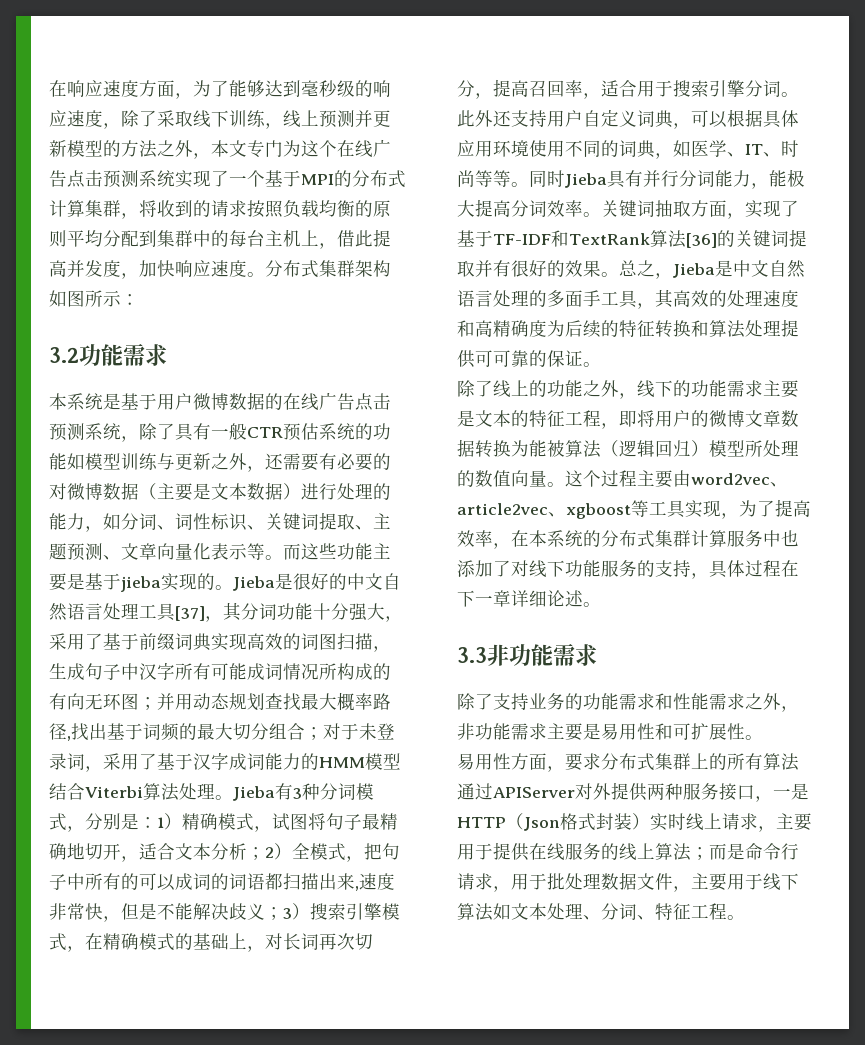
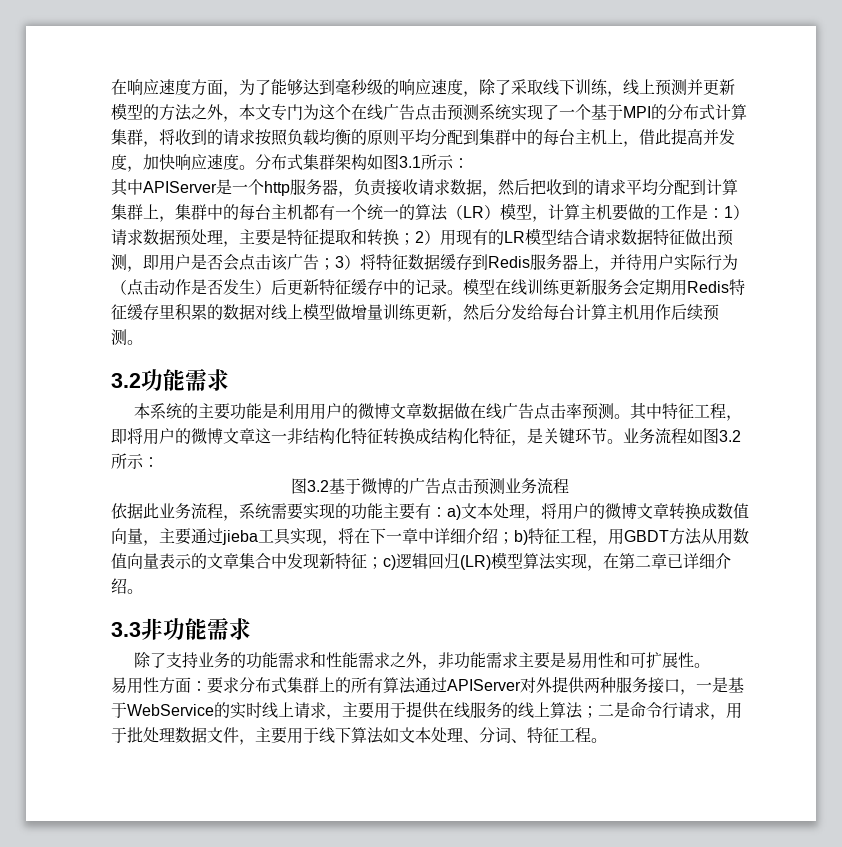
[85,290,139,307] 所示： -> [399,154,469,170] [111,179,738,197] [111,203,749,222] [111,228,733,247] [111,254,738,272] [111,278,745,296] [111,303,719,322] [111,329,143,345] 3.1所示： // 其中APIServer是一个http服务器，负责接收请求数据，然后把收到的请求平均分配到计算集群上，集群中的每台主机都有一个统一的算法（LR）模型，计算主机要做的工作是：1）请求数据预处理，主要是特征提取和转换；2）用现有的LR模型结合请求数据特征做出预测，即用户是否会点击该广告；3）将特征数据缓存到Redis服务器上，并待用户实际行为（点击动作是否发生）后更新特征缓存中的记录。模型在线训练更新服务会定期用Redis特征缓存里积累的数据对线上模型做增量训练更新，然后分发给每台计算主机用作后续预测。
[103,392,391,411] [49,423,391,442] [49,453,391,472] [49,482,391,501] [49,512,391,532] [49,543,391,561] [49,573,401,592] [49,602,403,622] [49,633,391,652] [49,662,391,680] [49,692,391,711] [49,723,395,741] [49,752,401,772] [49,783,374,801] [49,813,398,832] [49,843,400,862] [49,873,395,891] [49,903,400,922] [49,933,373,952] [457,79,799,99] [457,109,799,129] [457,140,799,159] [457,169,805,189] [457,199,799,219] [457,229,807,248] [457,260,805,279] [457,289,799,309] [457,319,799,338] [457,350,601,368] [457,380,799,399] [457,410,529,427] 是基于用户微博数据的在线广告点击预测系统，除了具有一般CTR预估系统的功能如模型训练与更新之外，还需要有必要的对微博数据（主要是文本数据）进行处理的能力，如分词、词性标识、关键词提取、主题预测、文章向量化表示等。而这些功能主要是基于jieba实现的。Jieba是很好的中文自然语言处理工具[37]，其分词功能十分强大，采用了基于前缀词典实现高效的词图扫描，生成句子中汉字所有可能成词情况所构成的有向无环图；并用动态规划查找最大概率路径,找出基于词频的最大切分组合；对于未登录词，采用了基于汉字成词能力的HMM模型结合Viterbi算法处理。Jieba有3种分词模式，分别是：1）精确模式，试图将句子最精确地切开，适合文本分析；2）全模式，把句子中所有的可以成词的词语都扫描出来,速度非常快，但是不能解决歧义；3）搜索引擎模式，在精确模式的基础上，对长词再次切分，提高召回率，适合用于搜索引擎分词。此外还支持用户自定义词典，可以根据具体应用环境使用不同的词典，如医学、IT、时尚等等。同时Jieba具有并行分词能力，能极大提高分词效率。关键词抽取方面，实现了基于TF-IDF和TextRank算法[36]的关键词提取并有很好的效果。总之，Jieba是中文自然语言处理的多面手工具，其高效的处理速度和高精确度为后续的特征转换和算法处理提供可可靠的保证。 // 除了线上的功能之外，线下的功能需求主要是文本的 -> [182,403,663,420] 的主要功能是利用用户的微博文章数据做在线广告点击率预测。其中
[781,410,799,427] [457,439,799,458] [457,470,788,488] [457,499,811,519] [457,530,799,549] [457,560,799,579] [457,590,583,607] 数据转换为能被算法（逻辑回归）模型所处理的数值向量。这个过程主要由word2vec、article2vec、xgboost等工具实现，为了提高效率，在本系统的分布式集群计算服务中也添加了对线下功能服务的支持，具体过程在下一章详细论述 -> [255,428,741,446] [111,453,159,469] [291,478,569,495] [111,503,749,521] [111,528,749,546] [111,552,731,571] [111,578,127,594] 这一非结构化特征转换成结构化特征，是关键环节。业务流程如图3.2所示： // 图3.2基于微博的广告点击预测业务流程 // 依据此业务流程，系统需要实现的功能主要有：a)文本处理，将用户的微博文章转换成数值向量，主要通过jieba工具实现，将在下一章中详细介绍；b)特征工程，用GBDT方法从用数值向量表示的文章集合中发现新特征；c)逻辑回归(LR)模型算法实现，在第二章已详细介绍
[547,766,565,772] ， -> [191,681,207,691] ：
[457,813,650,831] HTTP（Json格式封装） -> [728,677,744,693] [111,702,230,718] 基于WebService的
[709,843,727,860] 而 -> [598,704,614,716] 二

